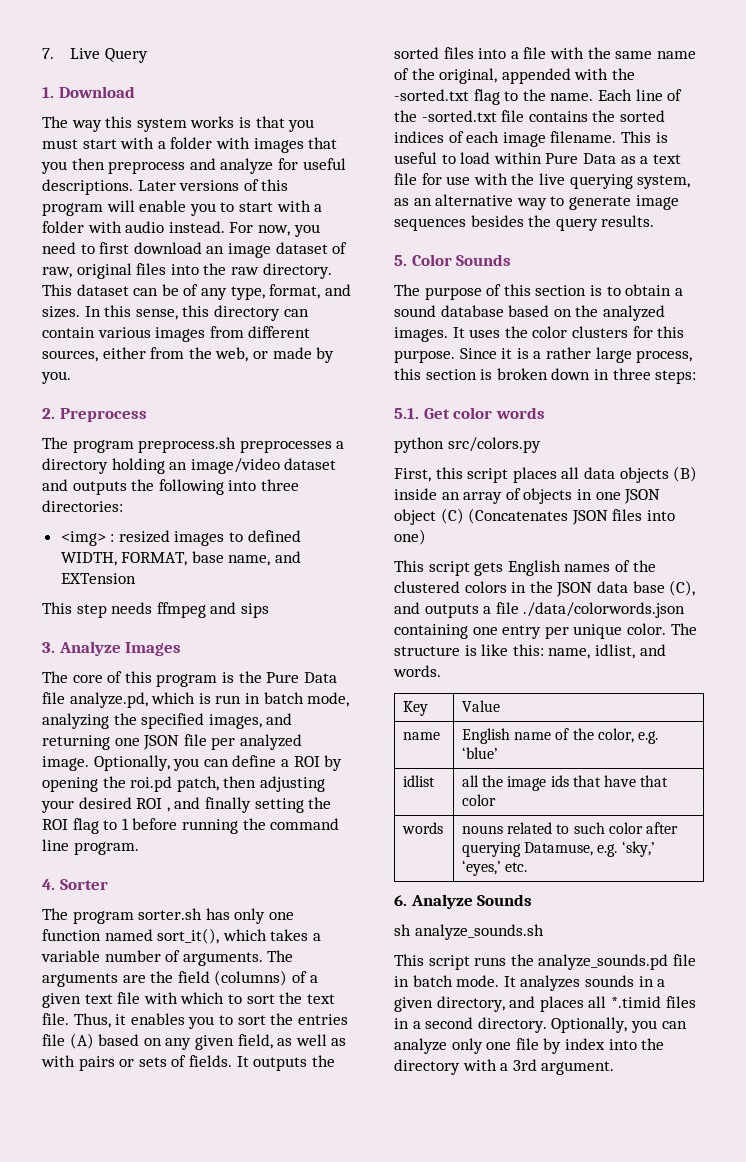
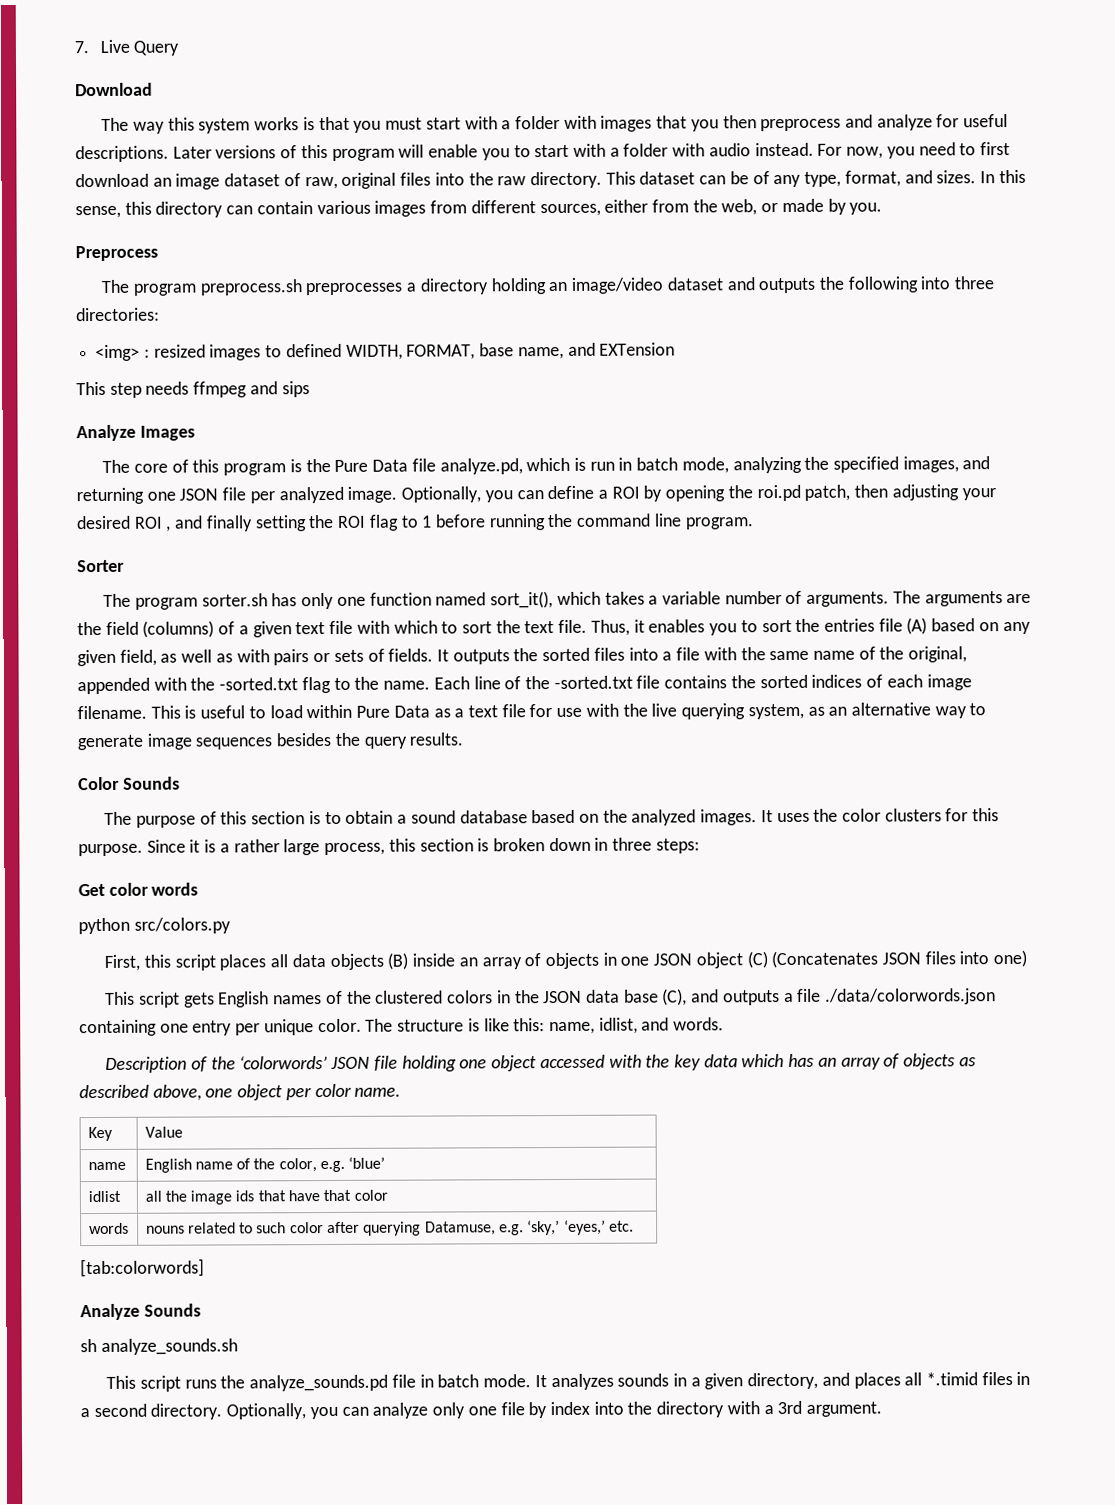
[42,87,54,98] 1. -> (180, 48) none
[42,408,55,419] 2. -> (883, 208) none
[42,642,55,653] 3. -> (310, 389) none
[42,879,55,890] 4. -> (754, 523) none
[394,255,407,266] 5. -> (464, 739) none
[394,408,419,419] 5.1. -> (700, 846) none
(441, 671) none -> [105,1053,976,1073] [79,1083,402,1101] // Description of the ‘colorwords’ JSON file holding one object accessed with the key data which has an array of objects as described above, one object per color name.
[394,895,407,906] 6. -> [80,1258,205,1278] [tab:colorwords] //

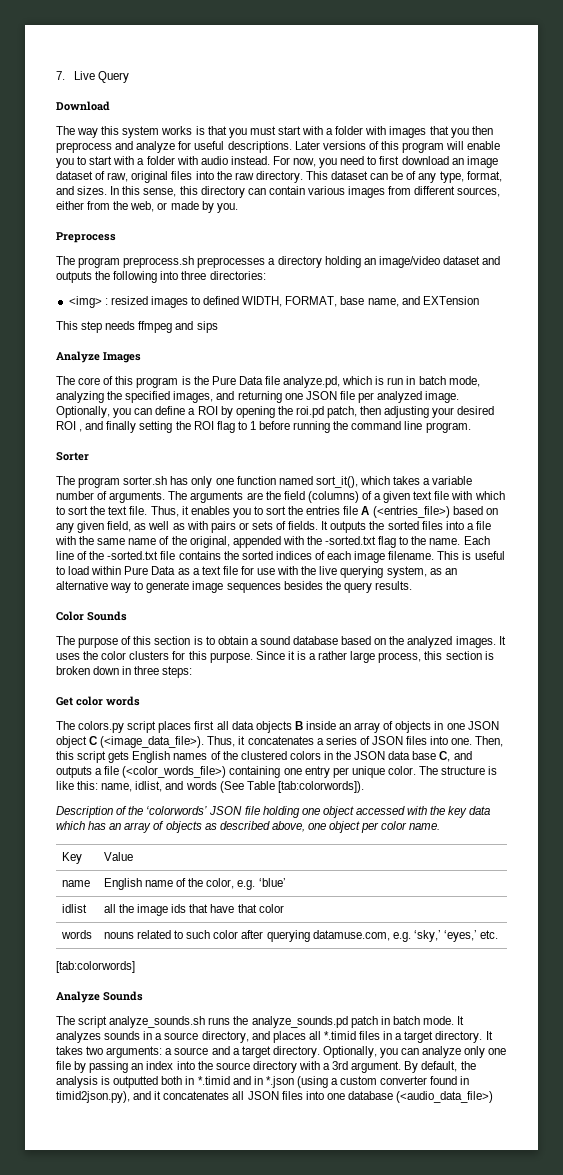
[906,617,928,635] (A) -> [361,506,450,518] A (<entries_file>)
[78,917,231,935] [104,954,171,971] python src/colors.py // First, this -> [56,721,125,733] The colors.py
(267, 962) none -> [194,721,215,730] first
[387,952,409,970] (B) -> [294,721,303,730] B
[746,949,1028,969] [105,991,136,1005] (C) (Concatenates JSON files into one) // This -> [89,736,504,748] [56,751,74,760] C (<image_data_file>). Thus, it concatenates a series of JSON files into one. Then, this
[662,988,688,1006] (C), -> [439,751,451,762] C,
[825,988,997,1005] ./data/colorwords.json -> [122,766,227,778] (<color_words_file>)
[673,1017,725,1031] words. -> [185,781,364,793] words (See Table [tab:colorwords]).
[424,1221,496,1236] Datamuse, -> [312,930,390,941] datamuse.com,
[80,1339,97,1353] sh -> [56,1016,108,1028] The script
[106,1375,181,1392] // This script -> (206, 1022) none
[391,1374,416,1388] file -> [350,1016,378,1028] patch
[704,1373,744,1390] given -> [164,1032,199,1040] source
[93,1403,147,1418] second -> [404,1031,493,1043] [56,1046,271,1058] target directory. It takes two arguments: a source and a target
(548, 1410) none -> [89,1061,144,1073] passing an
(653, 1408) none -> [215,1062,250,1070] source
(883, 1409) none -> [404,1061,476,1073] [56,1076,470,1088] [56,1091,494,1103] By default, the analysis is outputted both in *.timid and in *.json (using a custom converter found in timid2json.py), and it concatenates all JSON files into one database (<audio_data_file>)

